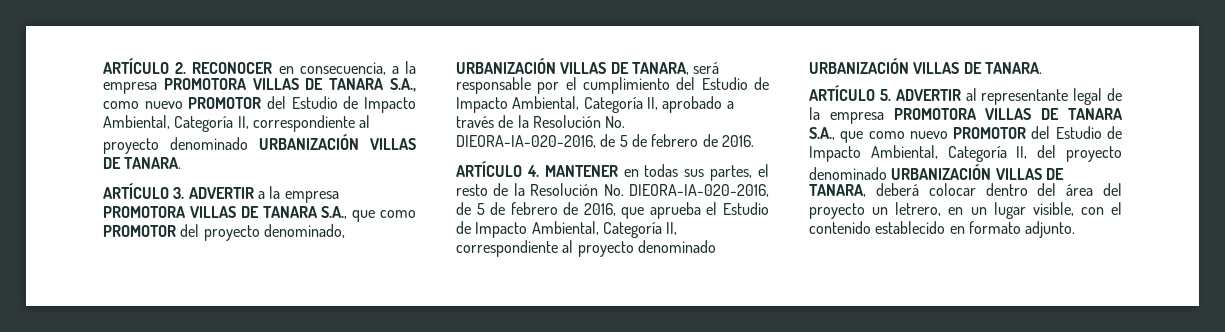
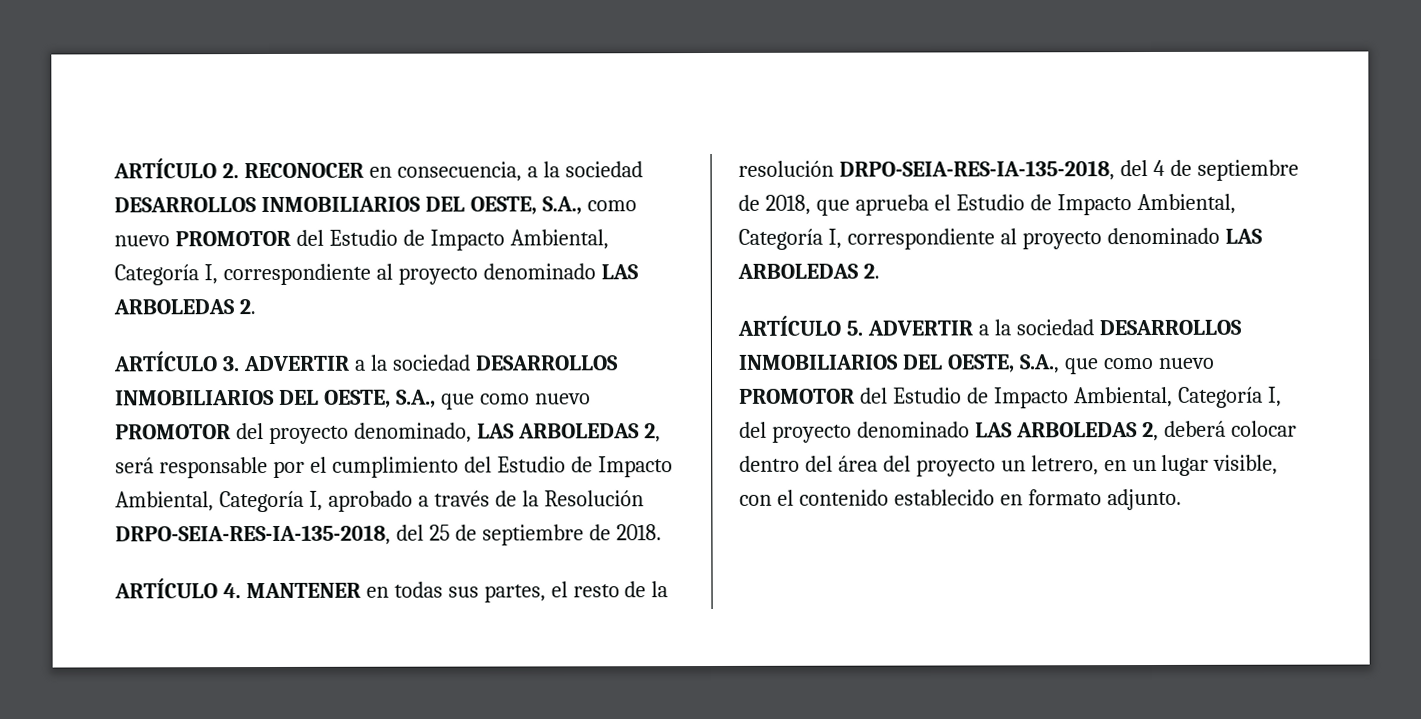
[103,78,385,94] empresa PROMOTORA VILLAS DE TANARA -> [564,161,643,178] [114,196,537,215] sociedad DESARROLLOS INMOBILIARIOS DEL OESTE,
[237,115,371,132] [103,134,416,154] [103,157,182,169] II, correspondiente al proyecto denominado URBANIZACIÓN VILLAS DE TANARA. -> [203,263,639,286] [113,299,256,315] I, correspondiente al proyecto denominado LAS ARBOLEDAS 2.
[284,191,339,203] [103,206,416,222] empresa PROMOTORA VILLAS DE TANARA S.A., que como -> [391,354,619,371] [115,389,591,410] sociedad DESARROLLOS INMOBILIARIOS DEL OESTE, S.A., que como nuevo
[456,58,689,75] URBANIZACIÓN VILLAS DE TANARA, -> [476,423,661,443] LAS ARBOLEDAS 2,
[646,97,658,110] II, -> [308,490,323,511] I,
[605,116,626,128] [456,134,754,148] No. DIEORA-IA-020-2016, de 5 de febrero de 2016. -> [115,524,662,546] DRPO-SEIA-RES-IA-135-2018, del 25 de septiembre de 2018.
[530,183,769,197] [456,202,616,216] Resolución No. DIEORA-IA-020-2016, de 5 de febrero de 2016, -> [738,159,1299,181] [738,194,811,215] resolución DRPO-SEIA-RES-IA-135-2018, del 4 de septiembre de 2018,
[666,222,678,235] [456,240,716,257] [809,58,1042,74] II, correspondiente al proyecto denominado URBANIZACIÓN VILLAS DE TANARA. -> [827,227,1263,250] [737,263,880,279] I, correspondiente al proyecto denominado LAS ARBOLEDAS 2.
[965,88,1122,105] [809,107,1124,124] al representante legal de la empresa PROMOTORA VILLAS DE TANARA -> [977,319,1242,336] [738,354,1015,373] a la sociedad DESARROLLOS INMOBILIARIOS DEL OESTE,
[1016,146,1028,159] II, -> [1267,386,1282,407] I,
[891,164,1064,180] [809,184,866,197] URBANIZACIÓN VILLAS DE TANARA, -> [974,421,1159,442] LAS ARBOLEDAS 2,

